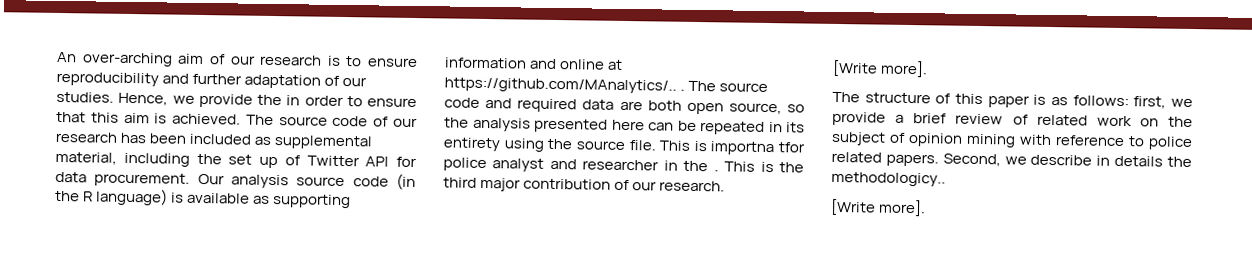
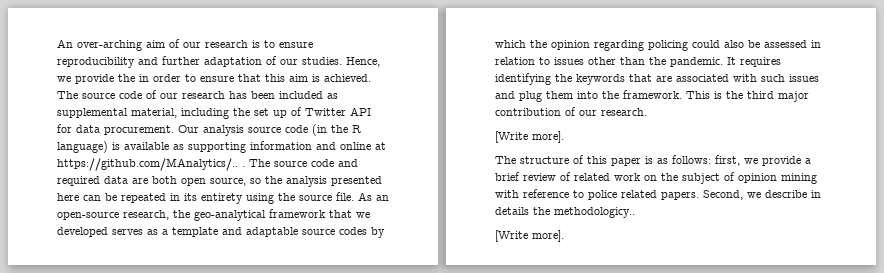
[659,140,805,156] [443,157,719,172] This is importna tfor police analyst and researcher in the . -> [358,192,389,201] [57,209,370,221] [57,227,385,238] [495,40,821,51] [495,57,781,67] [495,73,819,85] [495,90,682,102] As an open-source research, the geo-analytical framework that we developed serves as a template and adaptable source codes by which the opinion regarding policing could also be assessed in relation to issues other than the pandemic. It requires identifying the keywords that are associated with such issues and plug them into the framework.

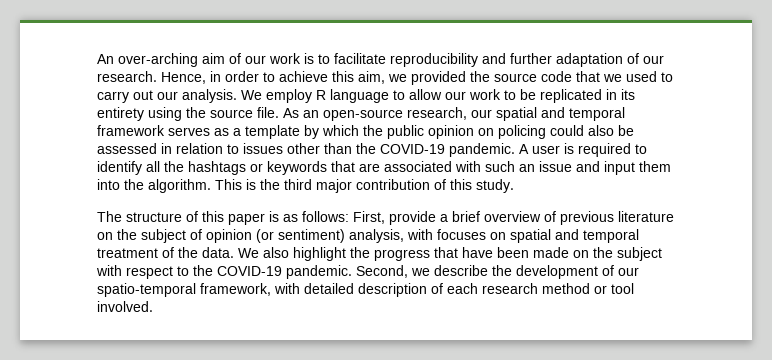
[205,40,248,48] research -> [269,53,301,64] work
[279,42,313,48] ensure -> [334,53,386,64] facilitate
[302,57,380,67] [57,74,371,84] [57,90,338,99] [57,107,371,119] [57,124,361,136] [57,141,386,153] [57,158,358,171] [57,176,382,187] [57,193,166,203] studies. Hence, we provide the in order to ensure that this aim is achieved. The source code of our research has been included as supplemental material, including the set up of Twitter API for data procurement. Our analysis source code (in the R language) is available as supporting information and online at https://github.com/MAnalytics/.. . The source code and required data are both open source, so the analysis presented here can be repeated -> [97,71,673,85] [97,89,602,103] research. Hence, in order to achieve this aim, we provided the source code that we used to carry out our analysis. We employ R language to allow our work to be replicated
[173,209,370,221] [57,227,385,238] [495,40,644,51] the geo-analytical framework that we developed serves as a template and adaptable source codes by which the opinion regarding -> [471,107,625,121] [97,125,494,139] our spatial and temporal framework serves as a template by which the public opinion on
[670,57,781,67] [495,73,572,85] pandemic. It requires identifying the -> [380,143,647,157] [97,161,263,175] COVID-19 pandemic. A user is required to identify all the hashtags or
[789,74,819,82] [495,91,542,102] issues and plug -> [519,161,635,175] an issue and input
[623,90,682,99] framework. -> [148,179,211,193] algorithm.
[579,108,647,116] [495,131,564,143] our research. // [Write more]. -> [450,179,514,193] this study.
[715,155,758,166] first, we -> [353,211,385,224] First,
[523,172,641,181] review of related work -> [484,211,674,225] overview of previous literature
[781,173,817,184] [495,189,821,200] [495,207,635,218] [495,230,564,242] mining with reference to police related papers. Second, we describe in details the methodologicy.. // [Write more]. -> [256,229,639,243] [97,247,662,261] [96,265,639,279] [97,283,634,297] [97,301,153,312] (or sentiment) analysis, with focuses on spatial and temporal treatment of the data. We also highlight the progress that have been made on the subject with respect to the COVID-19 pandemic. Second, we describe the development of our spatio-temporal framework, with detailed description of each research method or tool involved.

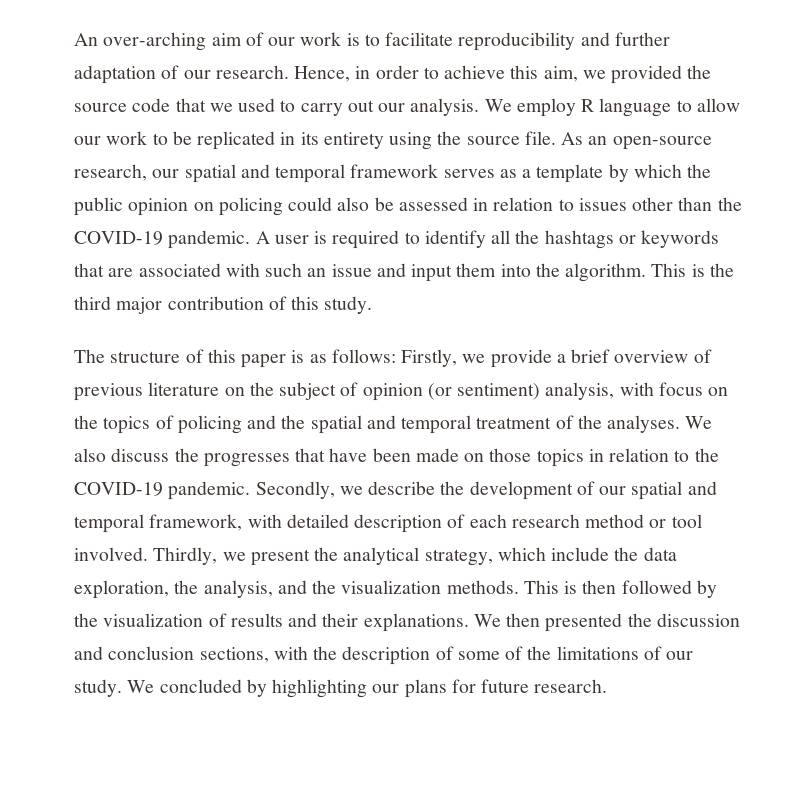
[353,211,385,224] First, -> [401,349,486,367] Firstly, we
[437,229,506,240] focuses on -> [658,382,729,396] [74,415,306,434] focus on the topics of policing and the
[202,247,234,258] data. -> [607,415,681,433] analyses.
[293,247,430,261] highlight the progress -> [111,448,290,467] discuss the progresses
[593,247,662,261] [96,265,173,279] the subject with respect -> [489,448,670,467] those topics in relation
[356,265,408,278] Second, -> [255,481,335,499] Secondly,
[97,283,196,297] spatio-temporal -> [631,481,717,500] [74,514,144,533] spatial and temporal
(153, 306) none -> [153,547,677,566] [74,580,717,599] [74,613,740,632] [74,646,694,665] [74,679,608,698] Thirdly, we present the analytical strategy, which include the data exploration, the analysis, and the visualization methods. This is then followed by the visualization of results and their explanations. We then presented the discussion and conclusion sections, with the description of some of the limitations of our study. We concluded by highlighting our plans for future research.

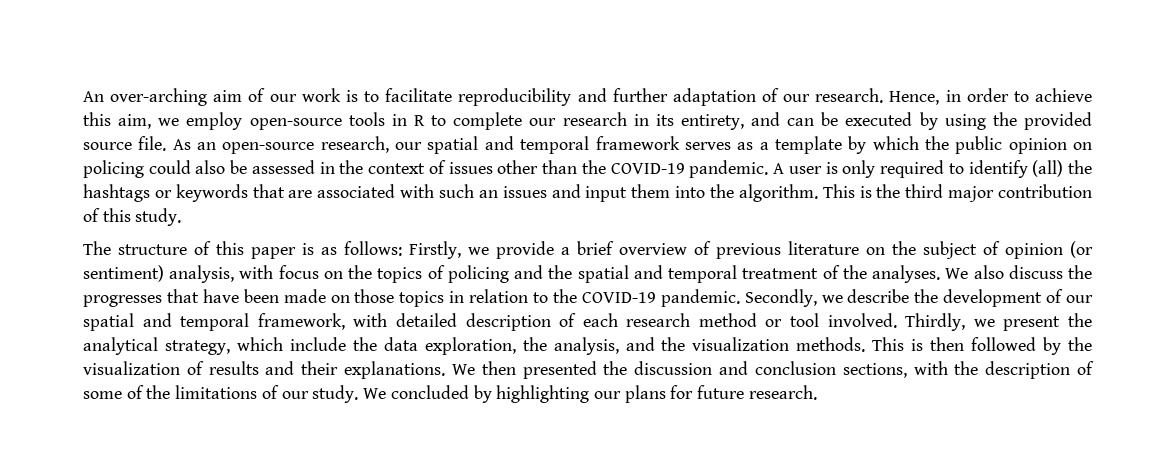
[611,65,712,84] [74,98,740,117] [74,131,384,150] provided the source code that we used to carry out our analysis. We employ R language to allow our work to be replicated in its entirety -> [186,112,938,130] employ open-source tools in R to complete our research in its entirety, and can be executed by
(462, 138) none -> [1023,112,1092,130] provided
[493,197,574,211] relation to -> [339,160,446,174] the context of
(328, 237) none -> [842,160,876,178] only
[491,230,511,244] all -> [1032,160,1064,177] (all)
[331,264,372,277] issue -> [502,186,547,198] issues

